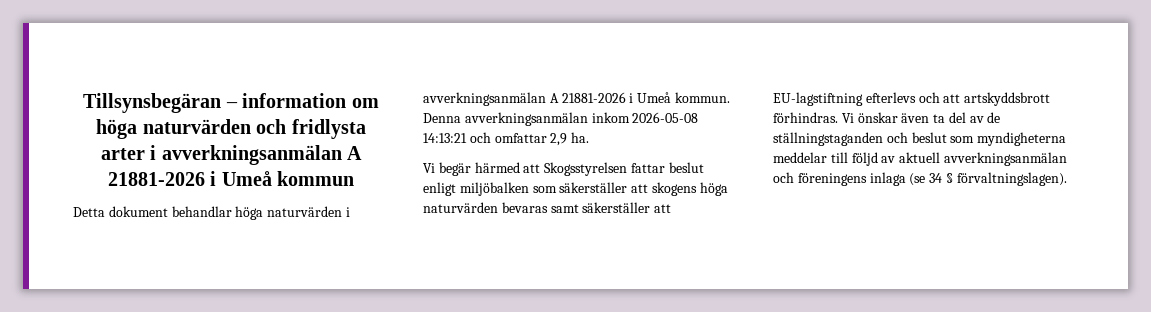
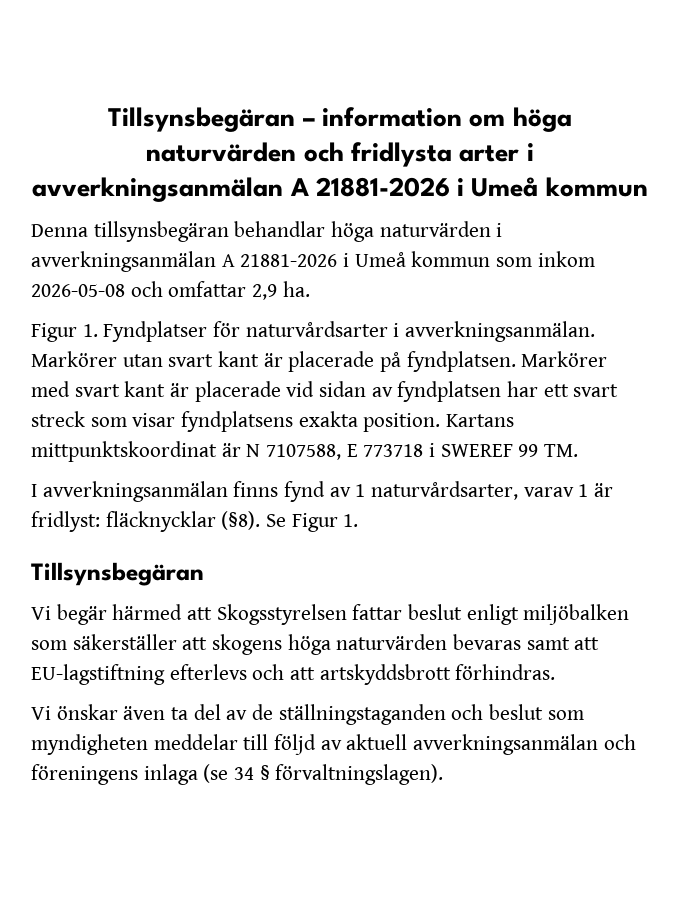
[73,206,168,217] Detta dokument -> [31,221,229,242] Denna tillsynsbegäran
[674,92,730,103] [423,112,588,126] kommun. Denna avverkningsanmälan -> [411,251,533,267] kommun som
[423,133,467,143] 14:13:21 -> (125, 290) none
(590, 137) none -> [31,321,596,342] [31,351,608,372] [31,381,619,402] [31,411,515,432] [31,441,579,462] [31,481,614,502] [31,511,359,532] [31,562,204,586] // Figur 1. Fyndplatser för naturvårdsarter i avverkningsanmälan. Markörer utan svart kant är placerade på fyndplatsen. Markörer med svart kant är placerade vid sidan av fyndplatsen har ett svart streck som visar fyndplatsens exakta position. Kartans mittpunktskoordinat är N 7107588, E 773718 i SWEREF 99 TM. // I avverkningsanmälan finns fynd av 1 naturvårdsarter, varav 1 är fridlyst: fläcknycklar (§8). Se Figur 1. // Tillsynsbegäran
[582,202,651,213] säkerställer -> (570, 643) none
(838, 117) none -> (556, 672) //
[977,132,1067,146] myndigheterna -> [31,734,148,755] myndigheten

